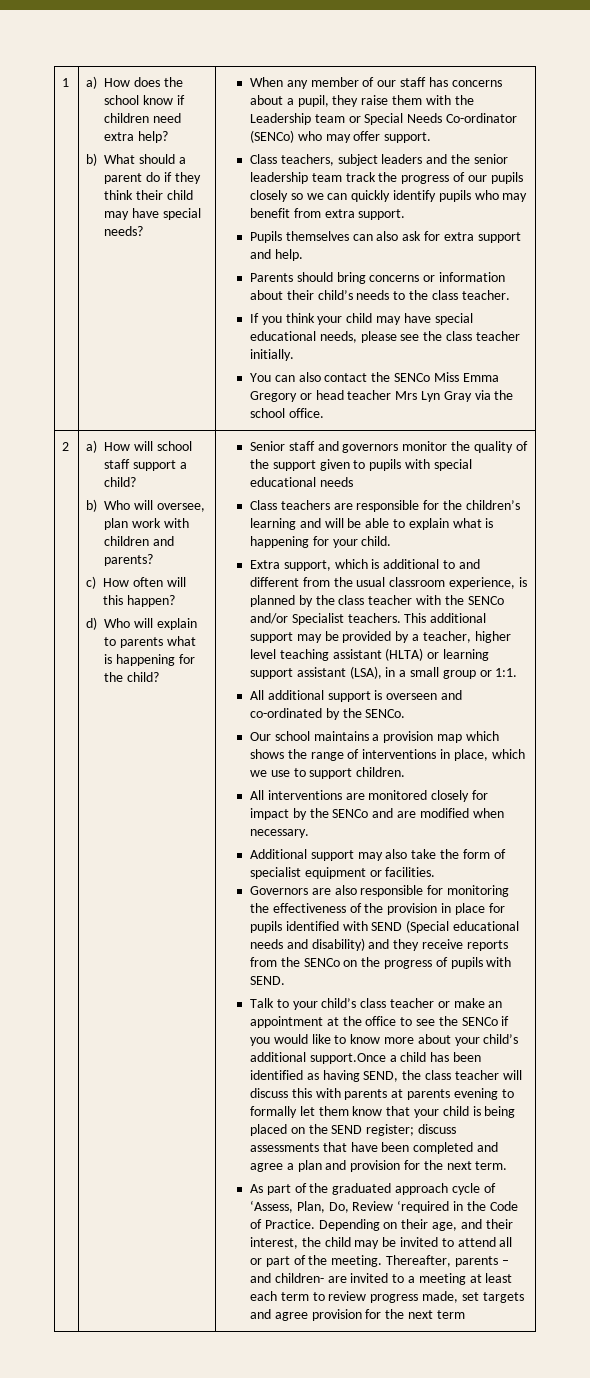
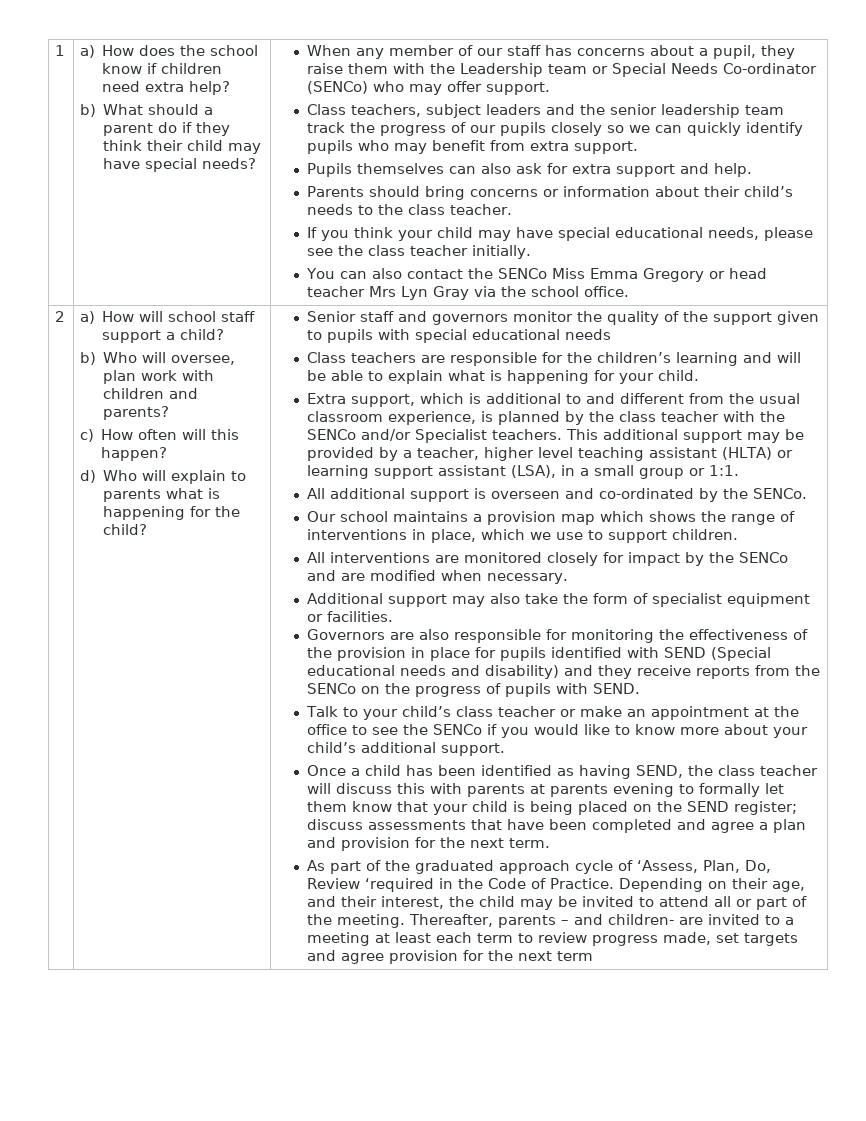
[309,1053,386,1064] support.Once -> [440,743,505,756] [306,765,346,776] support. // Once

